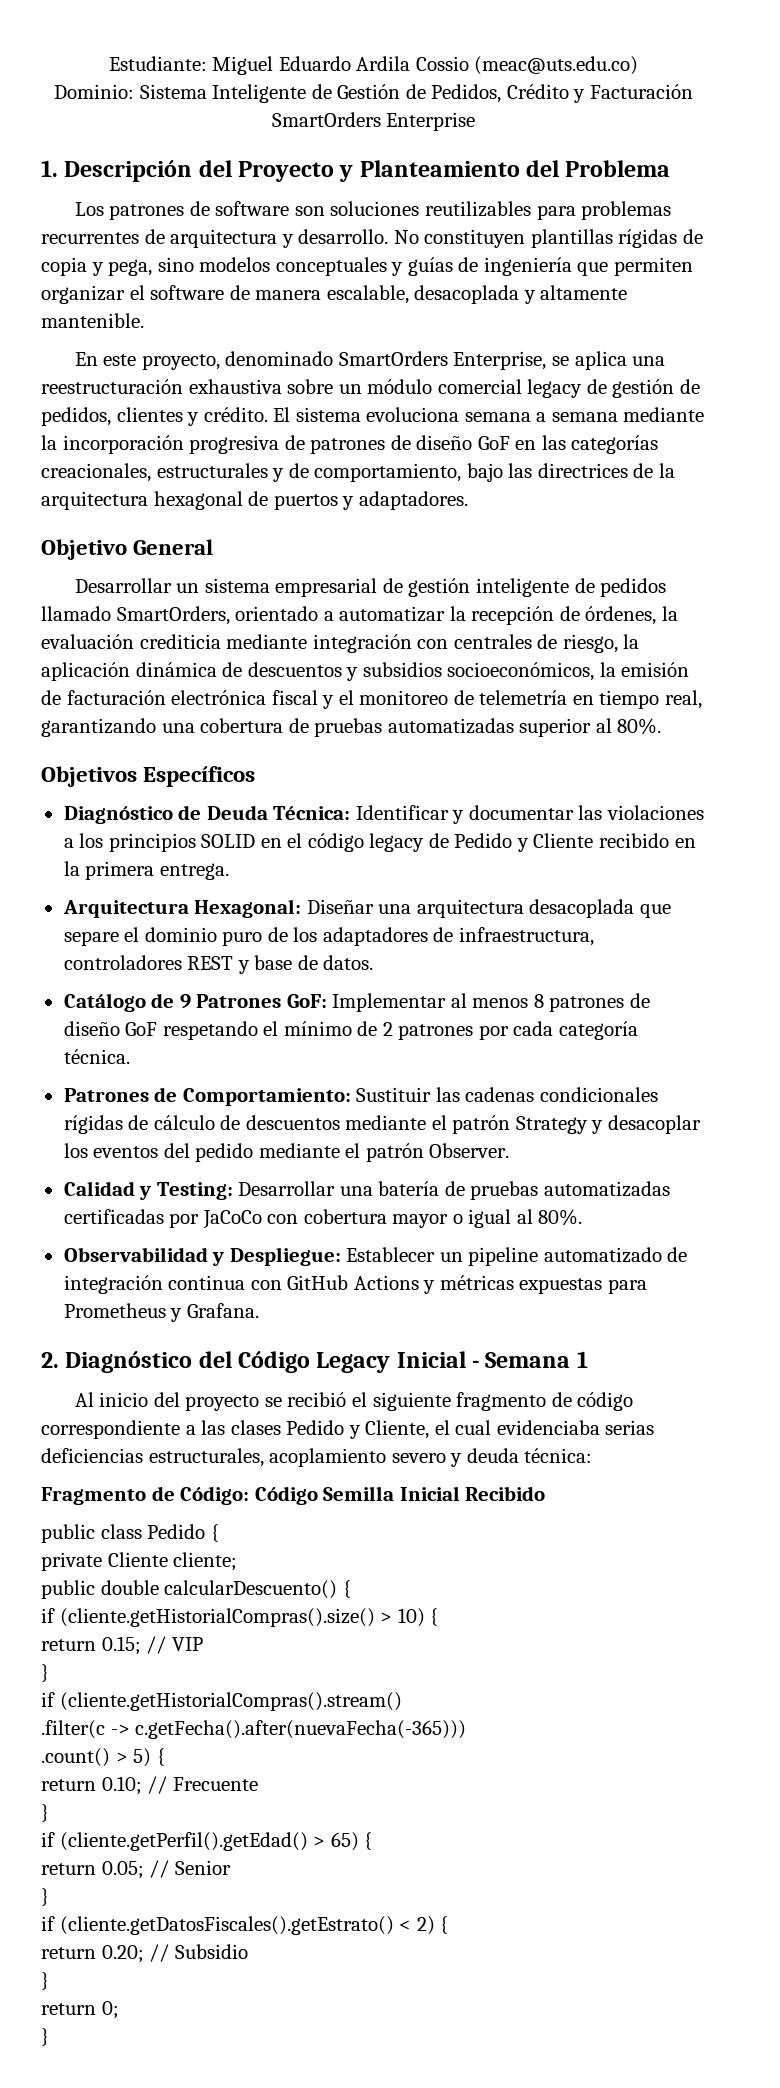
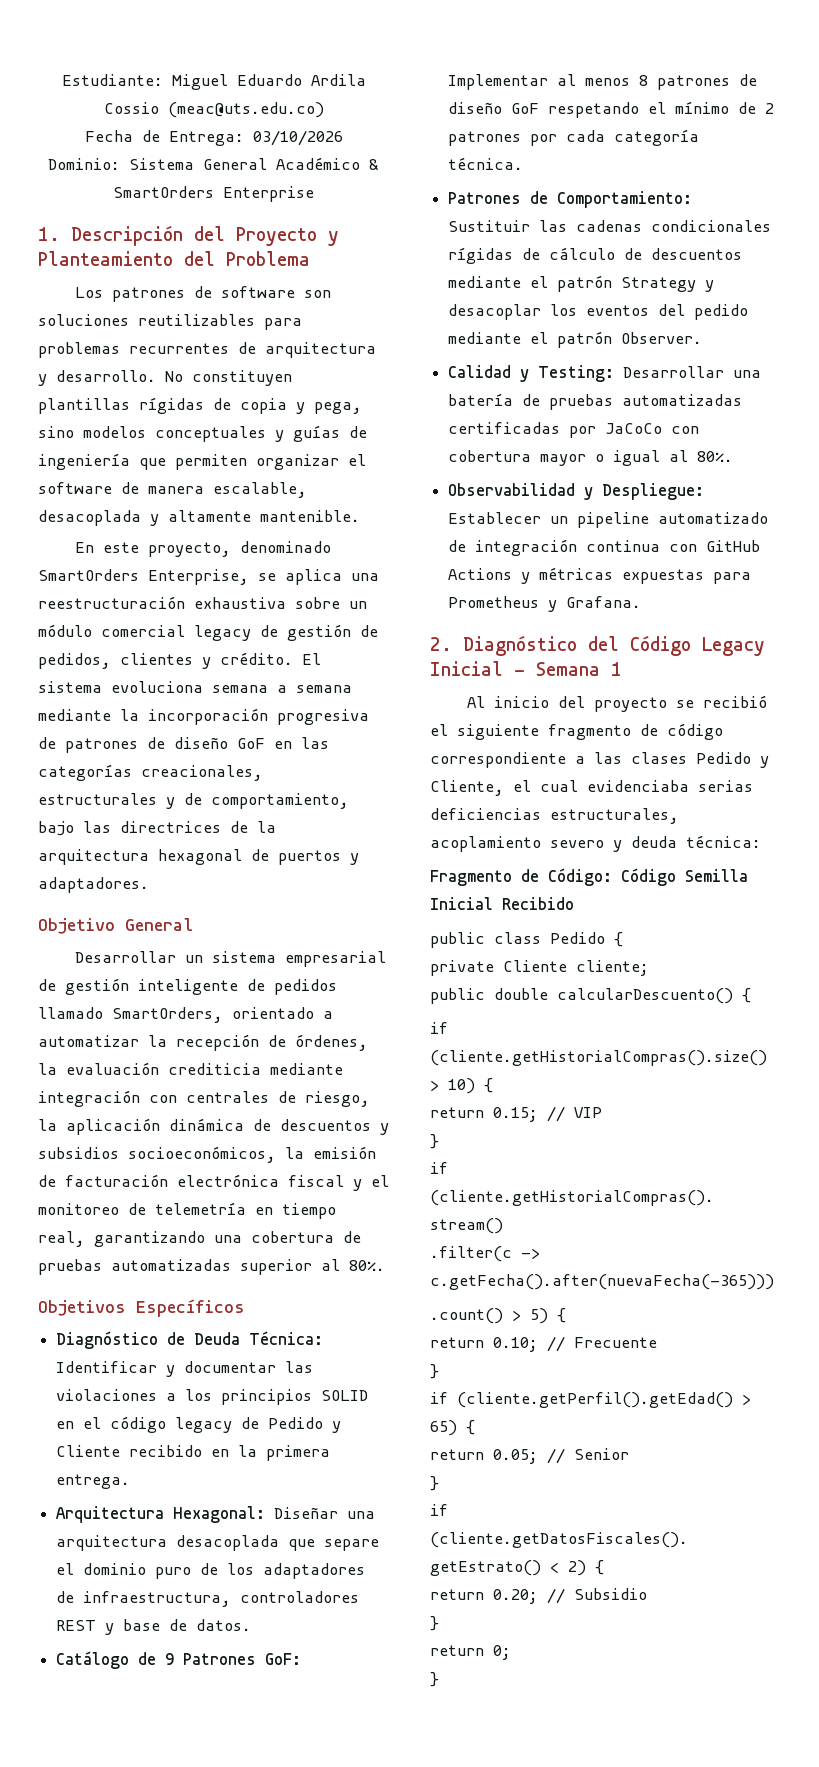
[54,84,693,103] Dominio: Sistema Inteligente de Gestión de Pedidos, Crédito y Facturación -> [84,130,343,146] [48,157,379,170] Fecha de Entrega: 03/10/2026 // Dominio: Sistema General Académico &

